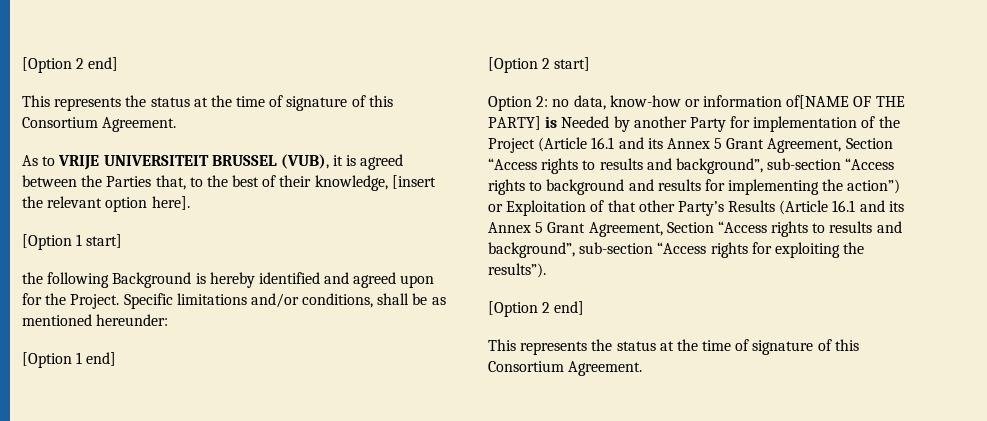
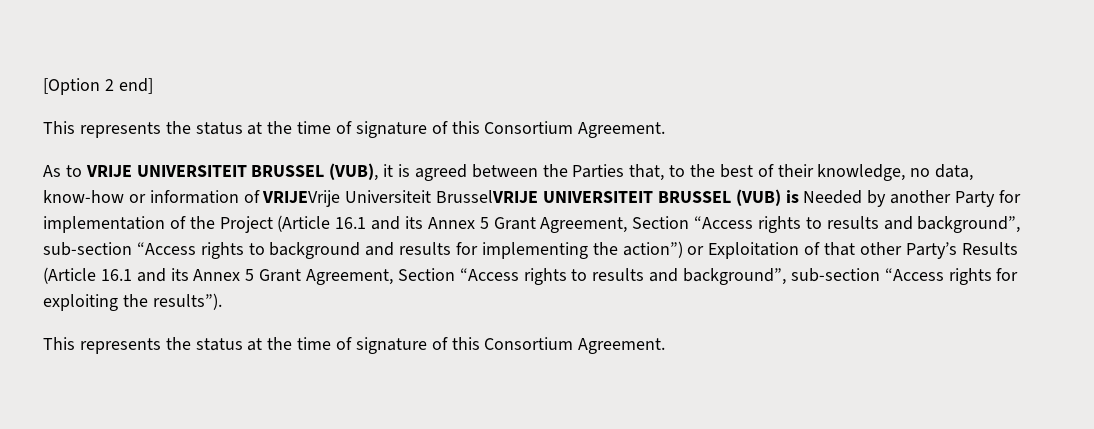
[391,175,436,189] [22,196,190,212] [22,234,123,250] [22,272,435,288] [22,293,446,309] [22,314,169,326] [22,352,117,368] [488,57,591,73] [488,96,549,111] [insert the relevant option here]. // [Option 1 start] // the following Background is hereby identified and agreed upon for the Project. Specific limitations and/or conditions, shall be as mentioned hereunder: // [Option 1 end] // [Option 2 start] // Option 2: -> (906, 172) none
[786,95,905,109] [488,116,541,130] of[NAME OF THE PARTY] -> [243,189,781,207] of VRIJEVrije Universiteit BrusselVRIJE UNIVERSITEIT BRUSSEL (VUB)
[488,301,585,317] // [Option 2 end] -> (222, 301) none

